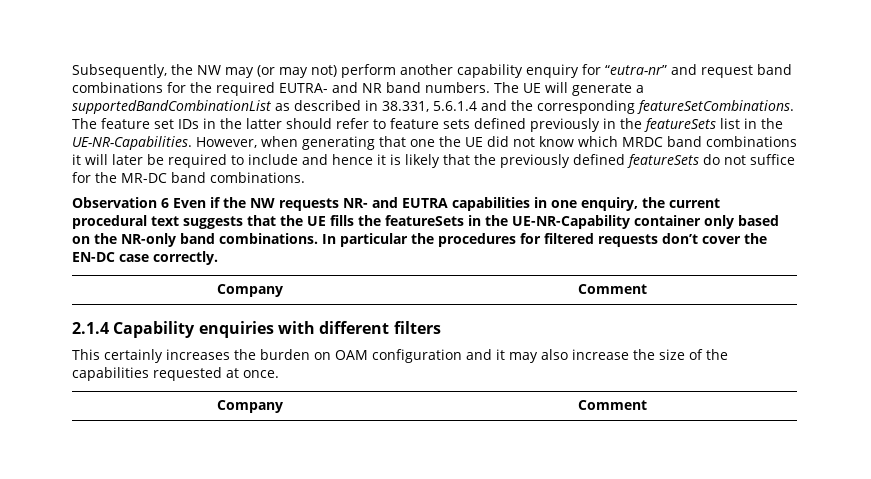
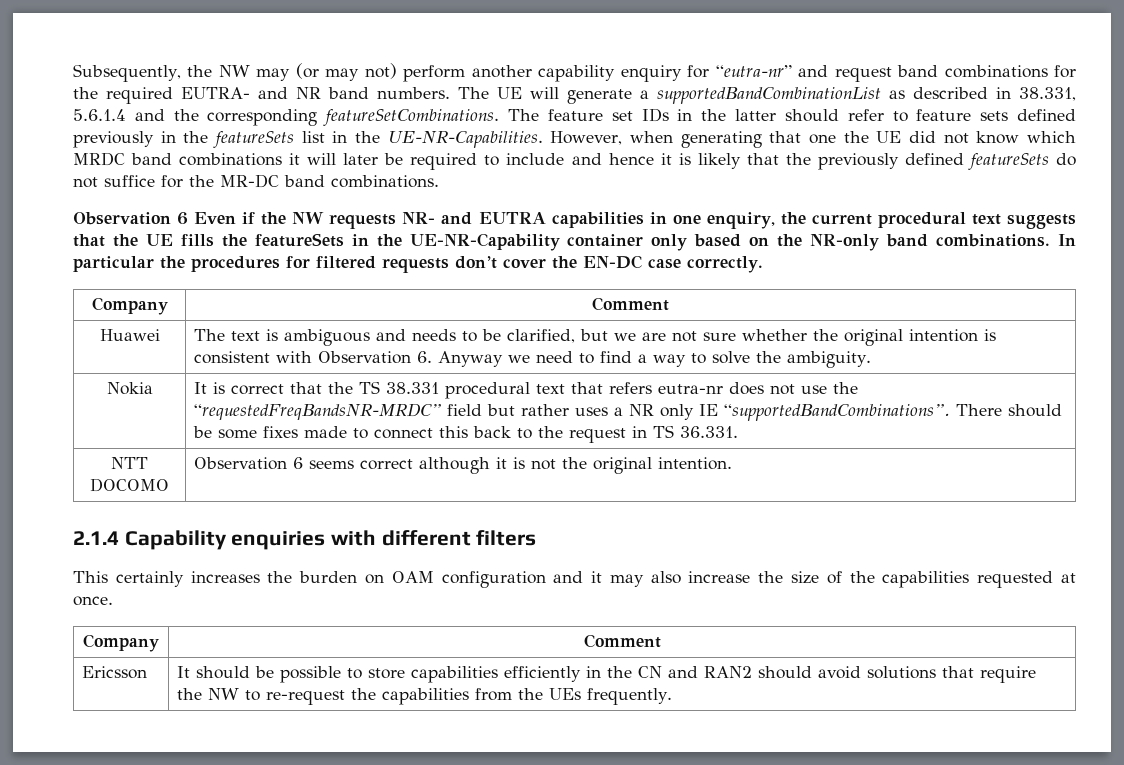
(647, 289) none -> [99,329,160,341] [194,329,997,346] [194,351,872,368] [106,382,153,395] [194,381,859,399] [194,403,1063,421] [193,425,739,443] [111,457,148,469] [90,478,169,492] [194,457,733,474] // Huawei | The text is ambiguous and needs to be clarified, but we are not sure whether the original intention is consistent with Observation 6. Anyway we need to find a way to solve the ambiguity. // Nokia | It is correct that the TS 38.331 procedural text that refers eutra-nr does not use the “requestedFreqBandsNR-MRDC” field but rather uses a NR only IE “supportedBandCombinations”. There should be some fixes made to connect this back to the request in TS 36.331. // NTT DOCOMO | Observation 6 seems correct although it is not the original intention.
(647, 405) none -> [82,666,148,679] [177,666,1037,683] [177,688,673,705] // Ericsson | It should be possible to store capabilities efficiently in the CN and RAN2 should avoid solutions that require the NW to re-request the capabilities from the UEs frequently.

